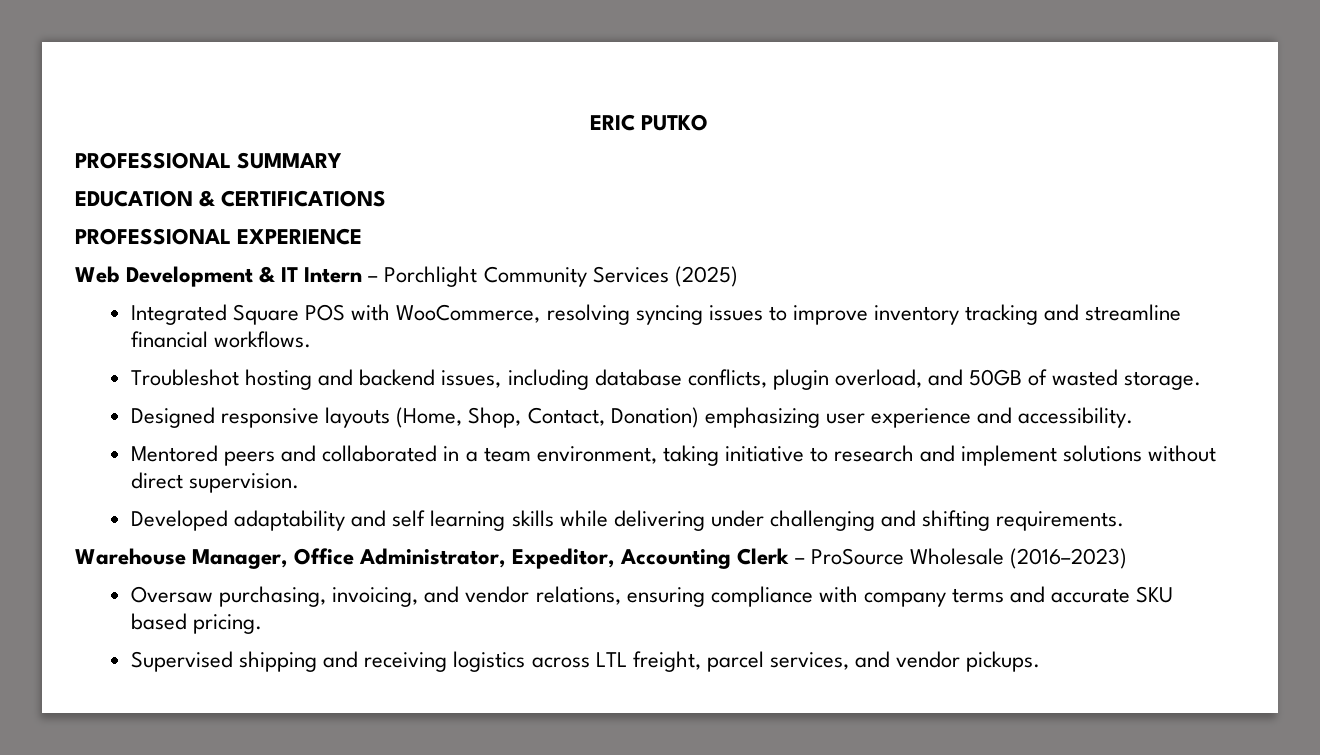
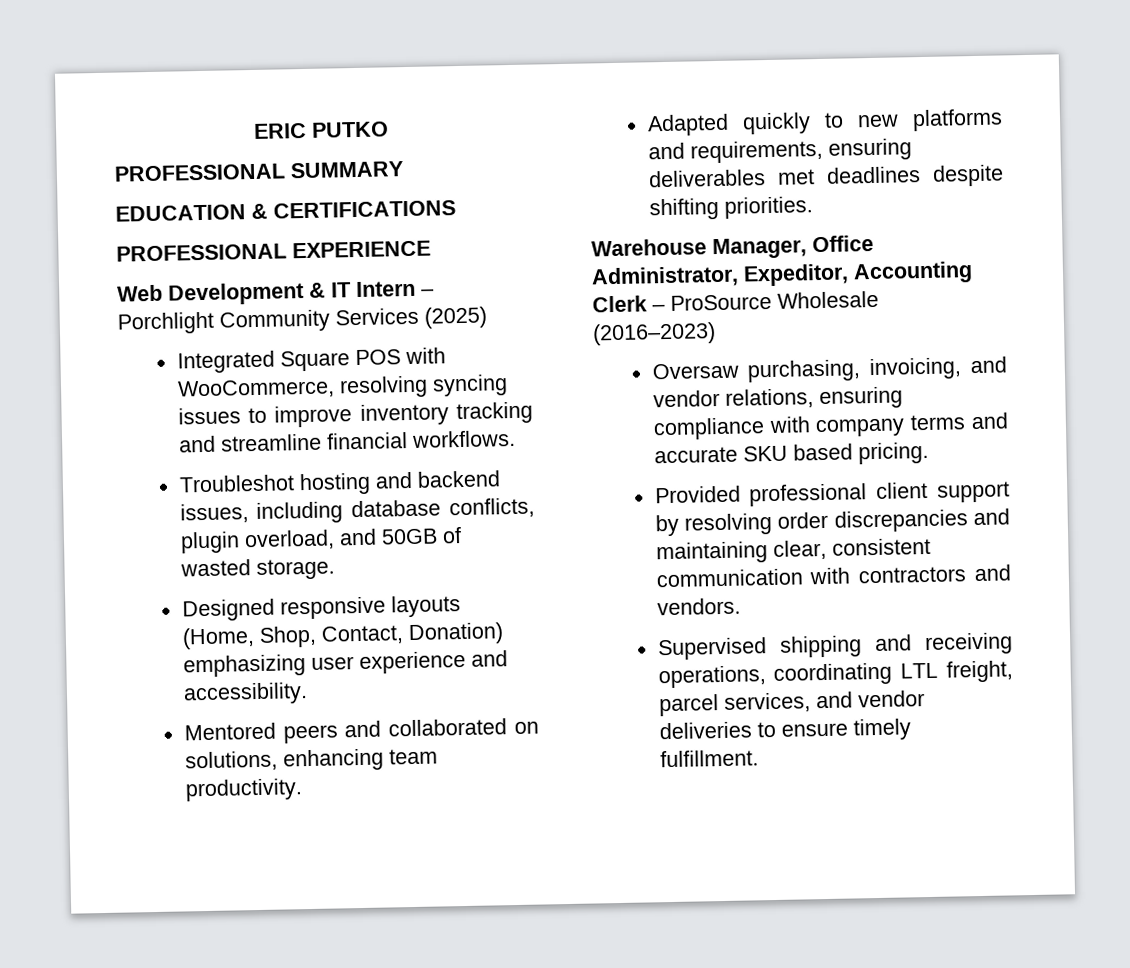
[443,445,1217,466] [131,472,300,493] [131,510,1125,531] in a team environment, taking initiative to research and implement solutions without direct supervision. // Developed adaptability and self learning skills while delivering under challenging and shifting requirements. -> [514,721,539,735] [184,748,438,772] [184,778,303,802] [646,108,1003,137] [647,138,912,164] [647,164,1004,188] [648,196,813,221] on solutions, enhancing team productivity. // Adapted quickly to new platforms and requirements, ensuring deliverables met deadlines despite shifting priorities.
(263, 624) none -> [654,481,1010,507] [654,508,1010,537] [655,537,931,565] [655,564,1011,588] [656,597,741,616] // Provided professional client support by resolving order discrepancies and maintaining clear, consistent communication with contractors and vendors.
[453,651,590,672] logistics across -> [657,662,893,689] operations, coordinating
[966,651,1041,672] pickups. -> [658,718,912,741] [659,749,759,768] deliveries to ensure timely fulfillment.

